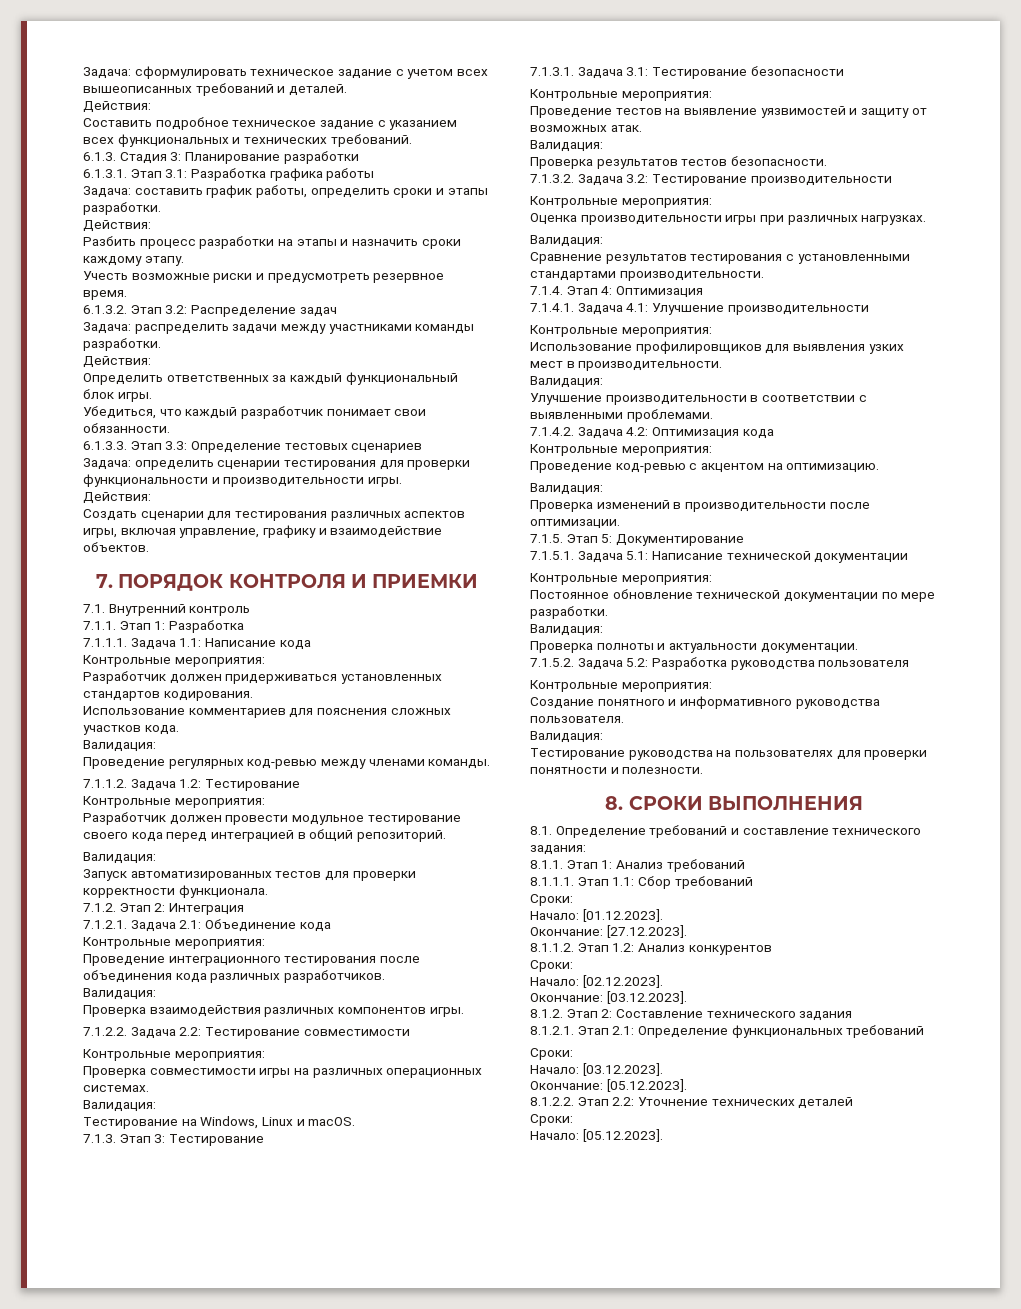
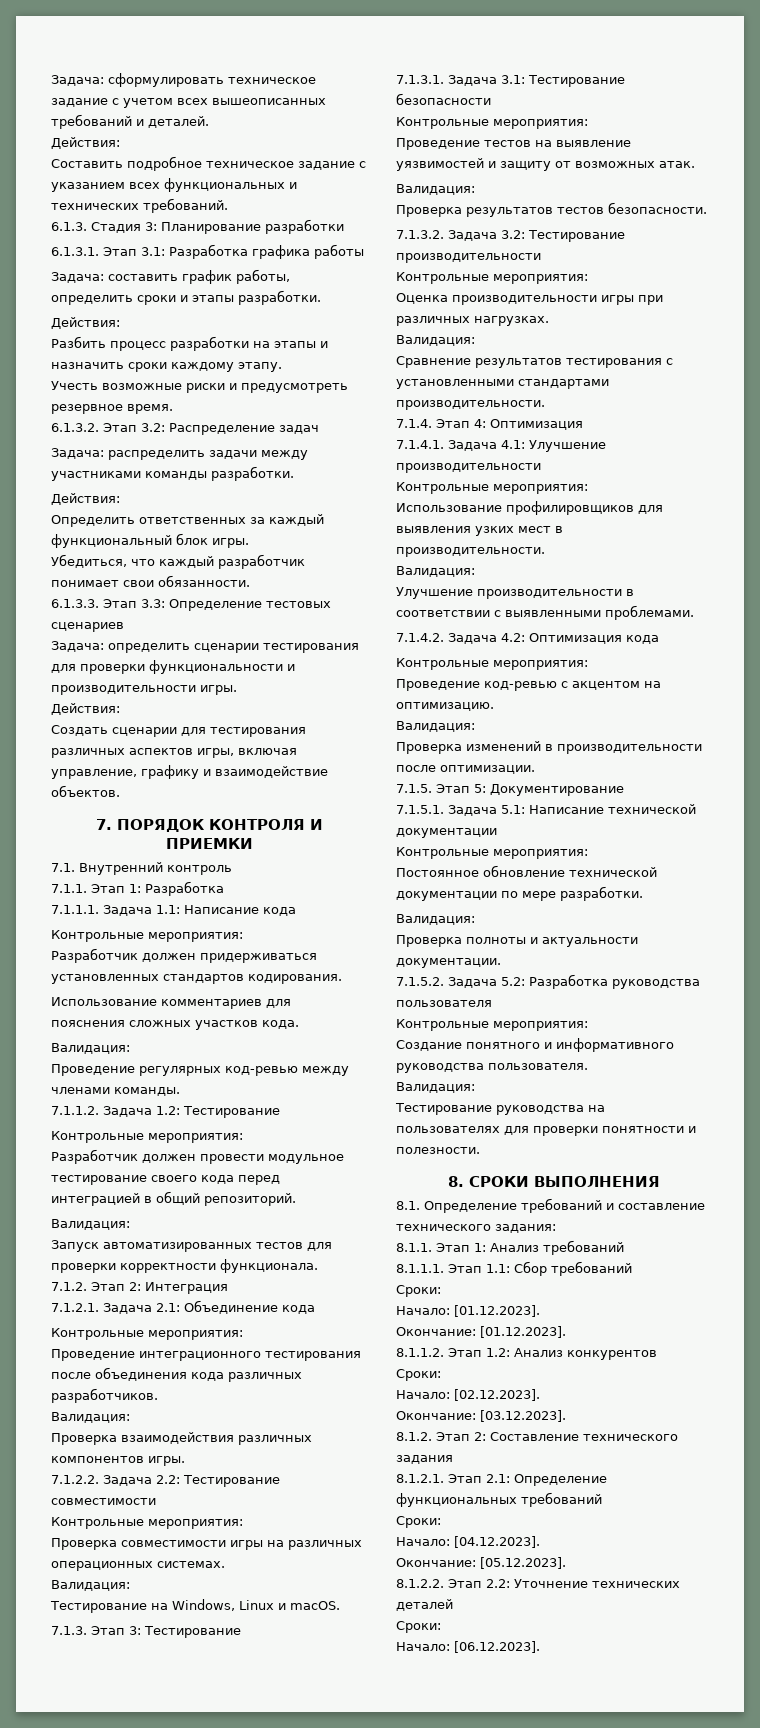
[606,925,687,938] [27.12.2023]. -> [480,1326,566,1338] [01.12.2023].
[582,1063,663,1076] [03.12.2023]. -> [454,1536,540,1548] [04.12.2023].
[582,1129,663,1142] [05.12.2023]. -> [454,1641,540,1653] [06.12.2023].

